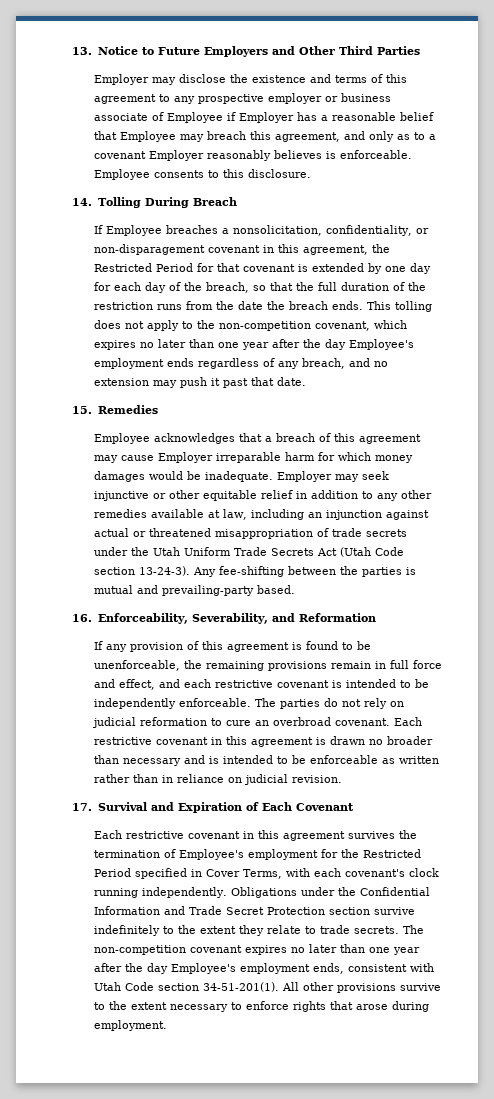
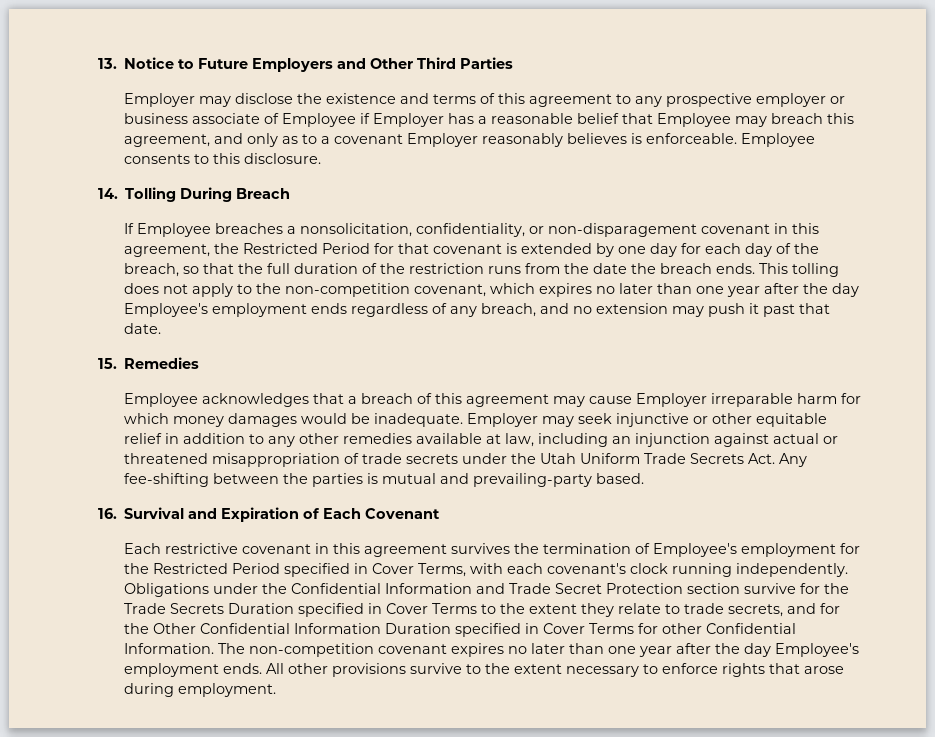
[316,547,404,557] [93,566,190,576] Act (Utah Code section 13-24-3). -> [748,453,776,464] Act.
[97,613,376,624] [93,641,371,652] [93,660,442,671] [93,679,429,690] [93,698,404,709] [91,717,422,728] [93,736,433,747] [93,755,439,766] [93,774,342,785] [72,803,93,811] Enforceability, Severability, and Reformation // If any provision of this agreement is found to be unenforceable, the remaining provisions remain in full force and effect, and each restrictive covenant is intended to be independently enforceable. The parties do not rely on judicial reformation to cure an overbroad covenant. Each restrictive covenant in this agreement is drawn no broader than necessary and is intended to be enforceable as written rather than in reliance on judicial revision. // 17. -> (118, 513) none
[93,925,160,936] indefinitely -> [800,583,850,594] [124,603,478,617] for the Trade Secrets Duration specified in Cover Terms
[353,926,399,934] secrets. -> [728,603,841,617] [124,623,797,637] [124,643,215,654] secrets, and for the Other Confidential Information Duration specified in Cover Terms for other Confidential Information.
[312,963,434,974] [93,982,279,992] ends, consistent with Utah Code section 34-51-201(1). -> [223,663,263,674] ends.

